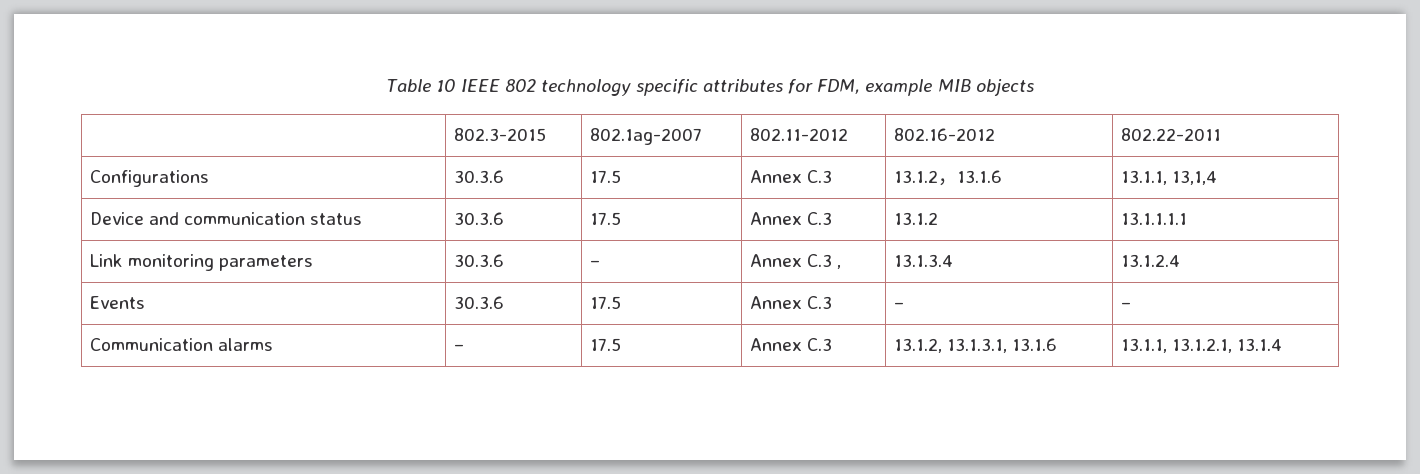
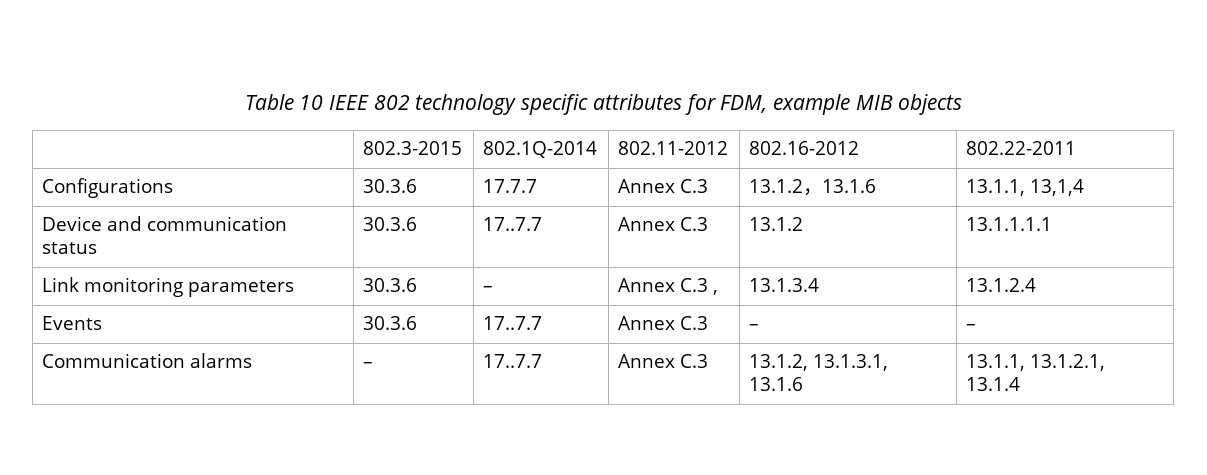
[589,128,702,145] 802.1ag-2007 -> [483,141,598,158] 802.1Q-2014
[589,170,621,183] 17.5 -> [483,179,538,193] 17.7.7
[589,212,621,225] 17.5 -> [483,217,543,231] 17..7.7
[589,296,621,309] 17.5 -> [483,316,543,330] 17..7.7
[589,338,621,351] 17.5 -> [483,354,543,368] 17..7.7

